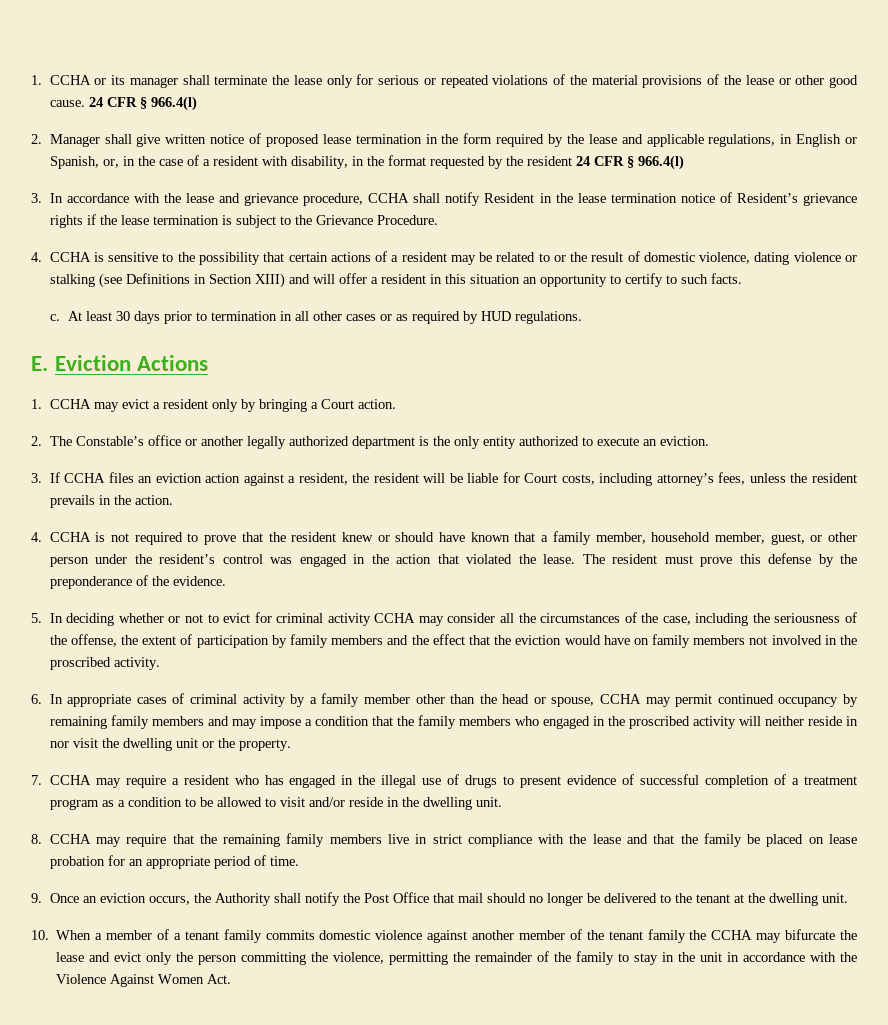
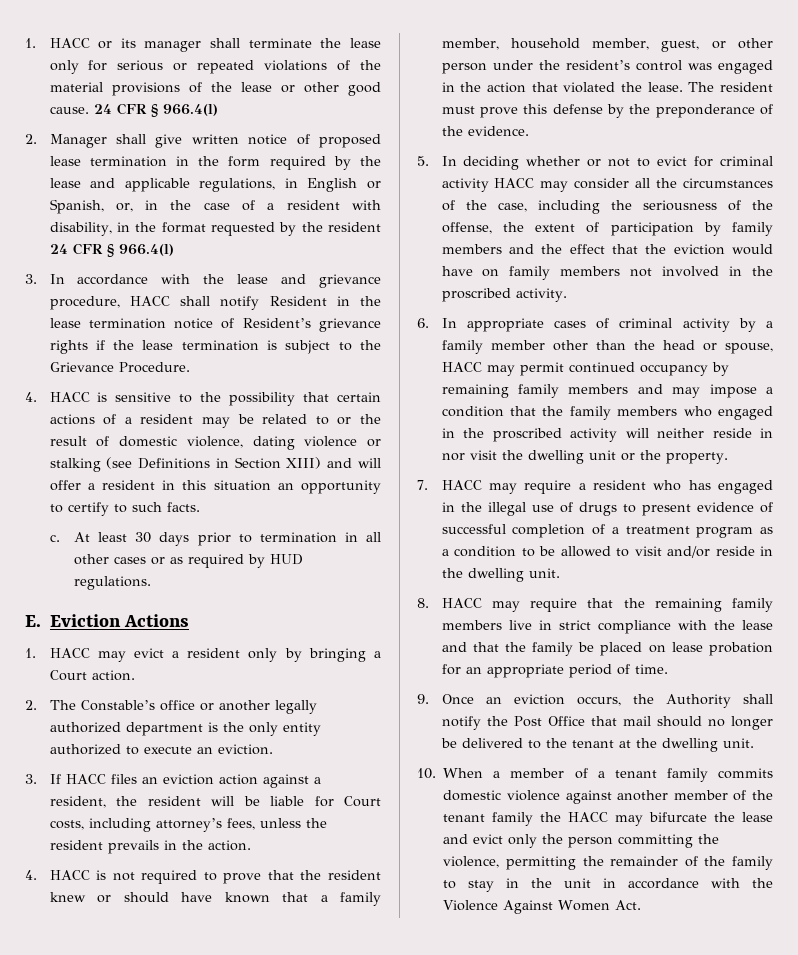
[31,75,91,85] 1. CCHA -> [25,38,90,48] 1. HACC
[368,193,410,203] CCHA -> [129,296,170,306] HACC
[49,252,91,262] CCHA -> [49,392,90,402] HACC
[49,399,91,409] CCHA -> [49,648,90,658] HACC
[64,473,106,483] CCHA -> [65,774,106,784] HACC
[49,532,91,542] CCHA -> [49,870,90,880] HACC
[374,613,416,623] CCHA -> [494,178,535,188] HACC
[600,694,642,704] CCHA -> [441,362,482,372] HACC
[49,775,91,785] CCHA -> [441,480,482,490] HACC
[49,834,91,844] CCHA -> [441,598,482,608] HACC
[711,930,753,940] CCHA -> [568,812,609,822] HACC

